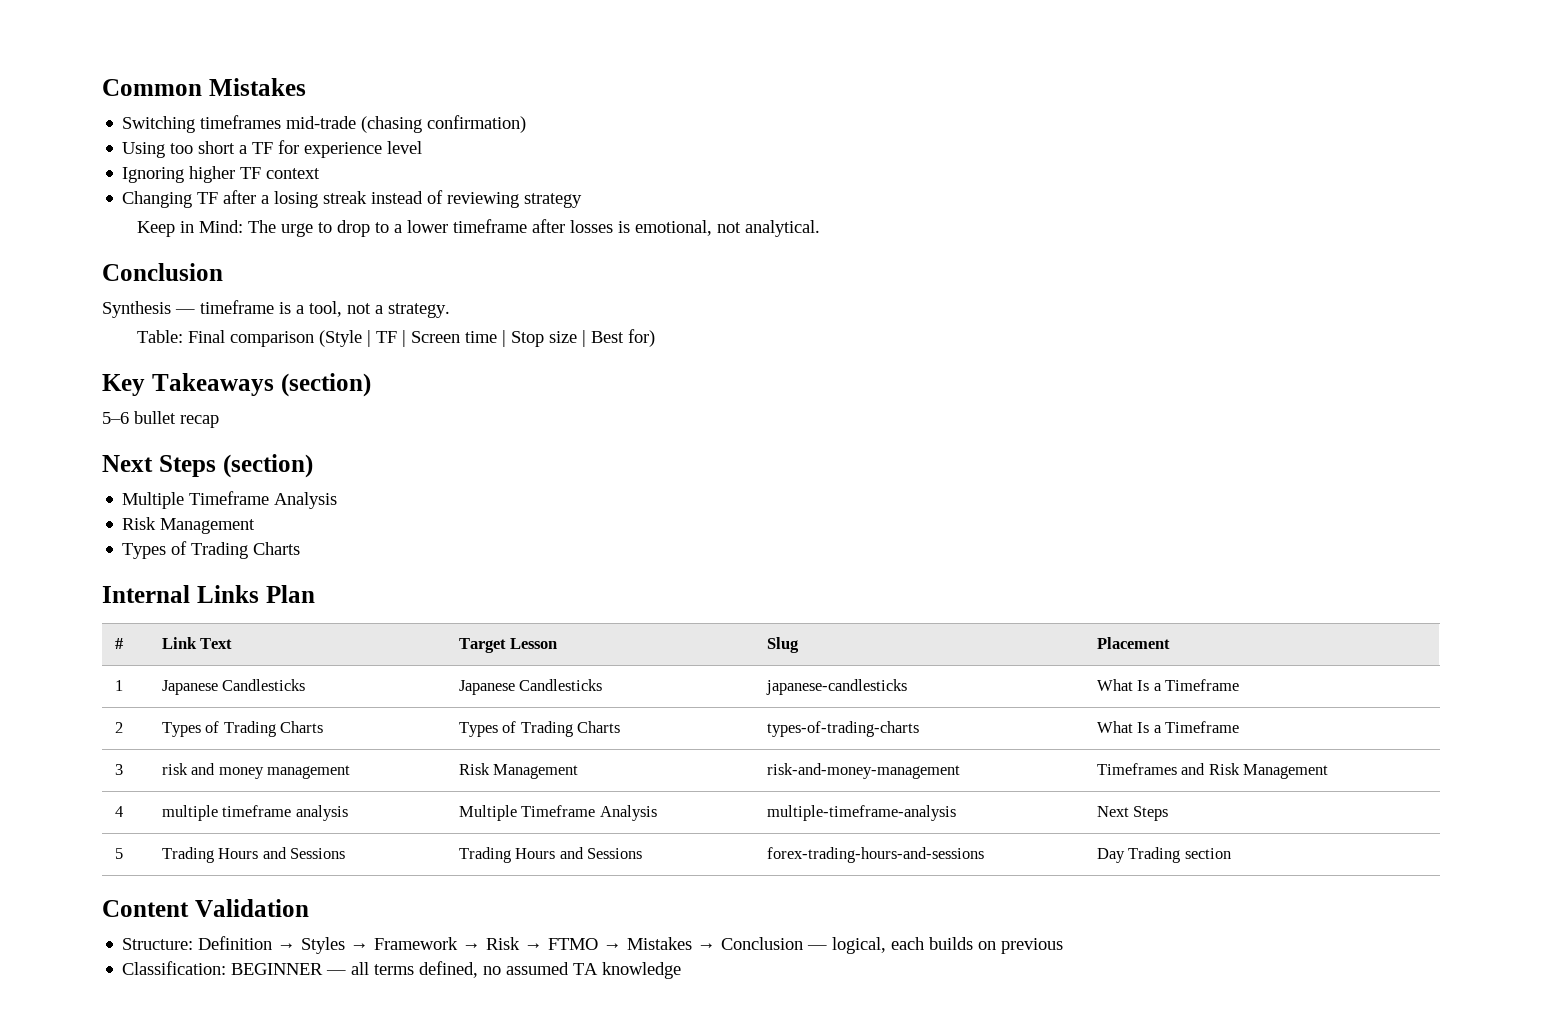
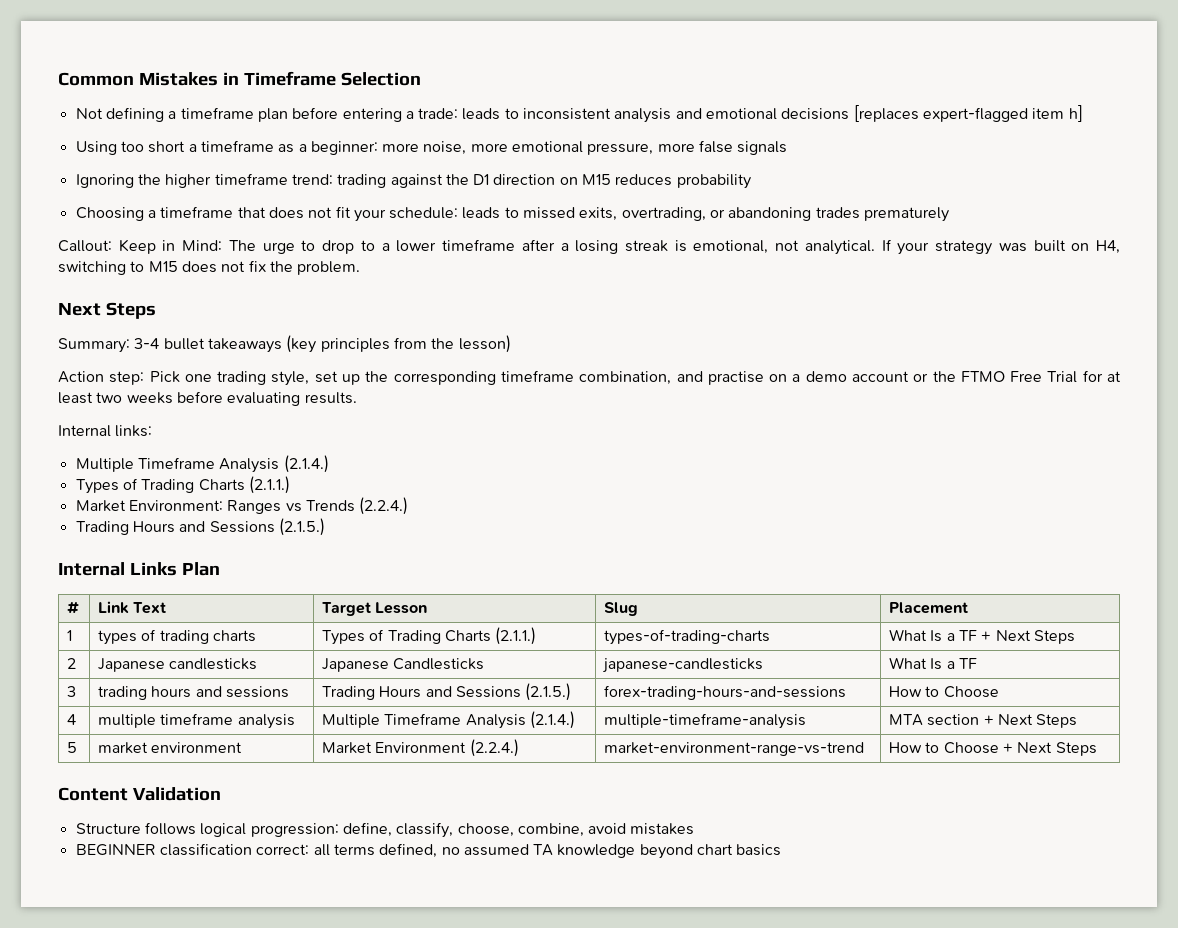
[122,115,527,133] [122,140,423,158] [122,166,321,183] [122,190,583,208] // Switching timeframes mid-trade (chasing confirmation) // Using too short a TF for experience level // Ignoring higher TF context // Changing TF after a losing streak instead of reviewing strategy // -> [222,71,421,86] [75,105,1083,123] [75,140,788,155] [75,173,751,189] [75,206,950,222] [58,240,112,252] in Timeframe Selection // Not defining a timeframe plan before entering a trade: leads to inconsistent analysis and emotional decisions [replaces expert-flagged item h] // Using too short a timeframe as a beginner: more noise, more emotional pressure, more false signals // Ignoring the higher timeframe trend: trading against the D1 direction on M15 reduces probability // Choosing a timeframe that does not fit your schedule: leads to missed exits, overtrading, or abandoning trades prematurely // Callout:
[569,220,613,233] losses -> [560,240,668,254] a losing streak
[102,263,223,281] [102,300,450,318] [136,329,655,347] [102,373,371,397] [102,411,219,428] [102,454,313,478] [122,491,338,509] [122,517,256,534] [122,541,301,559] // Conclusion // Synthesis — timeframe is a tool, not a strategy. // Table: Final comparison (Style | TF | Screen time | Stop size | Best for) // Key Takeaways (section) // 5–6 bullet recap // Next Steps (section) // Multiple Timeframe Analysis // Risk Management // Types of Trading Charts -> [881,239,1121,255] [58,260,361,275] [58,302,156,319] [58,335,511,353] [58,370,1121,386] [58,391,357,406] [58,425,153,437] [75,455,329,473] [75,476,290,494] [75,497,409,515] [75,518,325,536] If your strategy was built on H4, switching to M15 does not fix the problem. // Next Steps // Summary: 3-4 bullet takeaways (key principles from the lesson) // Action step: Pick one trading style, set up the corresponding timeframe combination, and practise on a demo account or the FTMO Free Trial for at least two weeks before evaluating results. // Internal links: // Multiple Timeframe Analysis (2.1.4.) // Types of Trading Charts (2.1.1.) // Market Environment: Ranges vs Trends (2.2.4.) // Trading Hours and Sessions (2.1.5.)
[161,679,306,695] | Japanese Candlesticks -> [98,629,257,645] [322,627,537,645] [604,629,771,645] [889,629,1076,644] [67,658,77,669] [98,658,258,672] | types of trading charts | Types of Trading Charts (2.1.1.) | types-of-trading-charts | What Is a TF + Next Steps // 2 | Japanese candlesticks
[1165,679,1240,691] [114,722,123,733] [161,721,324,737] [458,721,621,737] [766,721,919,737] [1096,721,1240,733] [114,764,123,775] [161,763,351,779] [458,763,579,779] [766,763,960,779] [1096,763,1329,779] Timeframe // 2 | Types of Trading Charts | Types of Trading Charts | types-of-trading-charts | What Is a Timeframe // 3 | risk and money management | Risk Management | risk-and-money-management | Timeframes and Risk Management -> [959,658,978,669] [67,686,77,697] [98,686,290,700] [322,683,572,701] [604,685,847,700] [889,686,999,698] TF // 3 | trading hours and sessions | Trading Hours and Sessions (2.1.5.) | forex-trading-hours-and-sessions | How to Choose
(657, 813) none -> [530,711,576,729] (2.1.4.)
(956, 813) none -> [889,714,994,726] MTA section +
[161,847,346,863] [458,847,643,863] [766,847,984,863] [1096,847,1231,863] [102,899,309,917] [122,936,1064,954] [122,961,347,975] Trading Hours and Sessions | Trading Hours and Sessions | forex-trading-hours-and-sessions | Day Trading section // Content Validation // Structure: Definition → Styles → Framework → Risk → FTMO → Mistakes → Conclusion — logical, each builds on previous // Classification: BEGINNER — -> [98,742,243,754] [322,739,519,757] [604,742,865,756] [889,742,1097,756] [58,787,221,801] [75,822,695,838] [75,843,310,856] market environment | Market Environment (2.2.4.) | market-environment-range-vs-trend | How to Choose + Next Steps // Content Validation // Structure follows logical progression: define, classify, choose, combine, avoid mistakes // BEGINNER classification correct:
(682, 970) none -> [639,844,782,859] beyond chart basics

